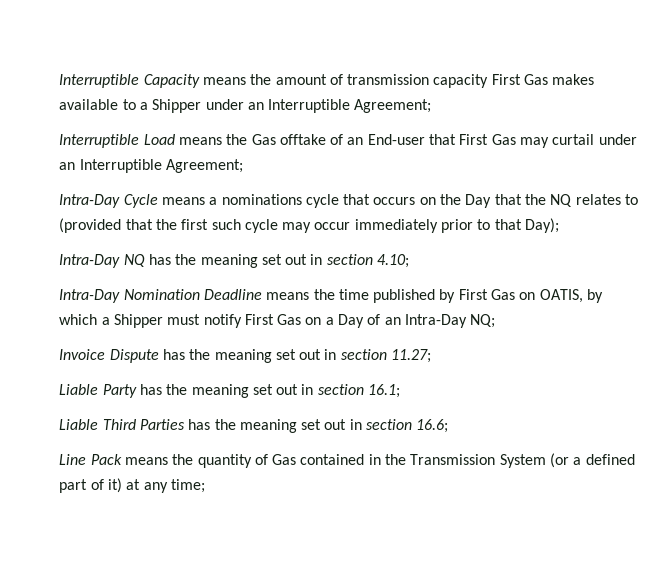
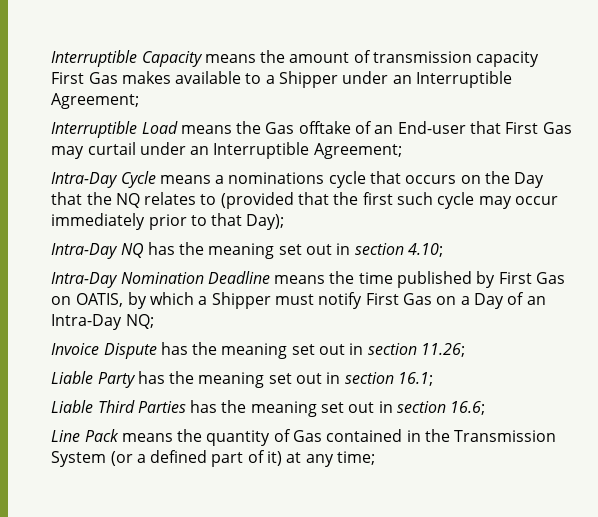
[391,349,432,363] 11.27; -> [421,343,466,357] 11.26;

